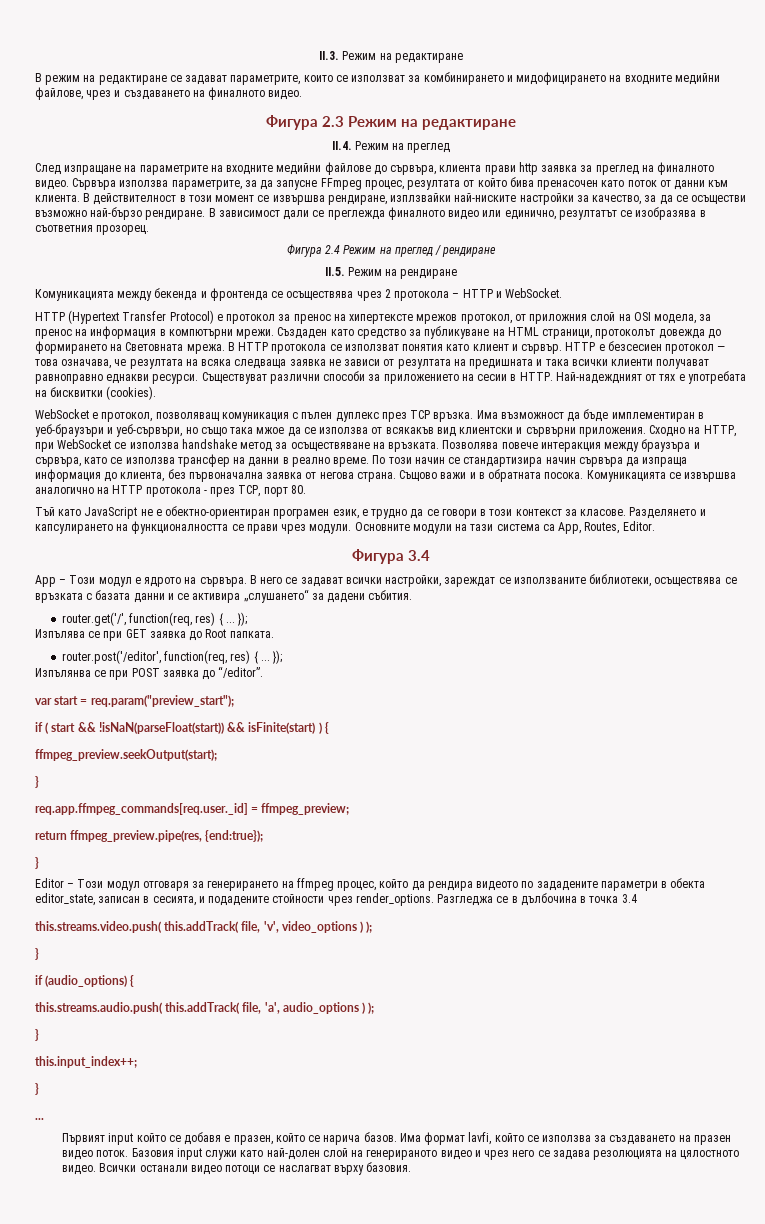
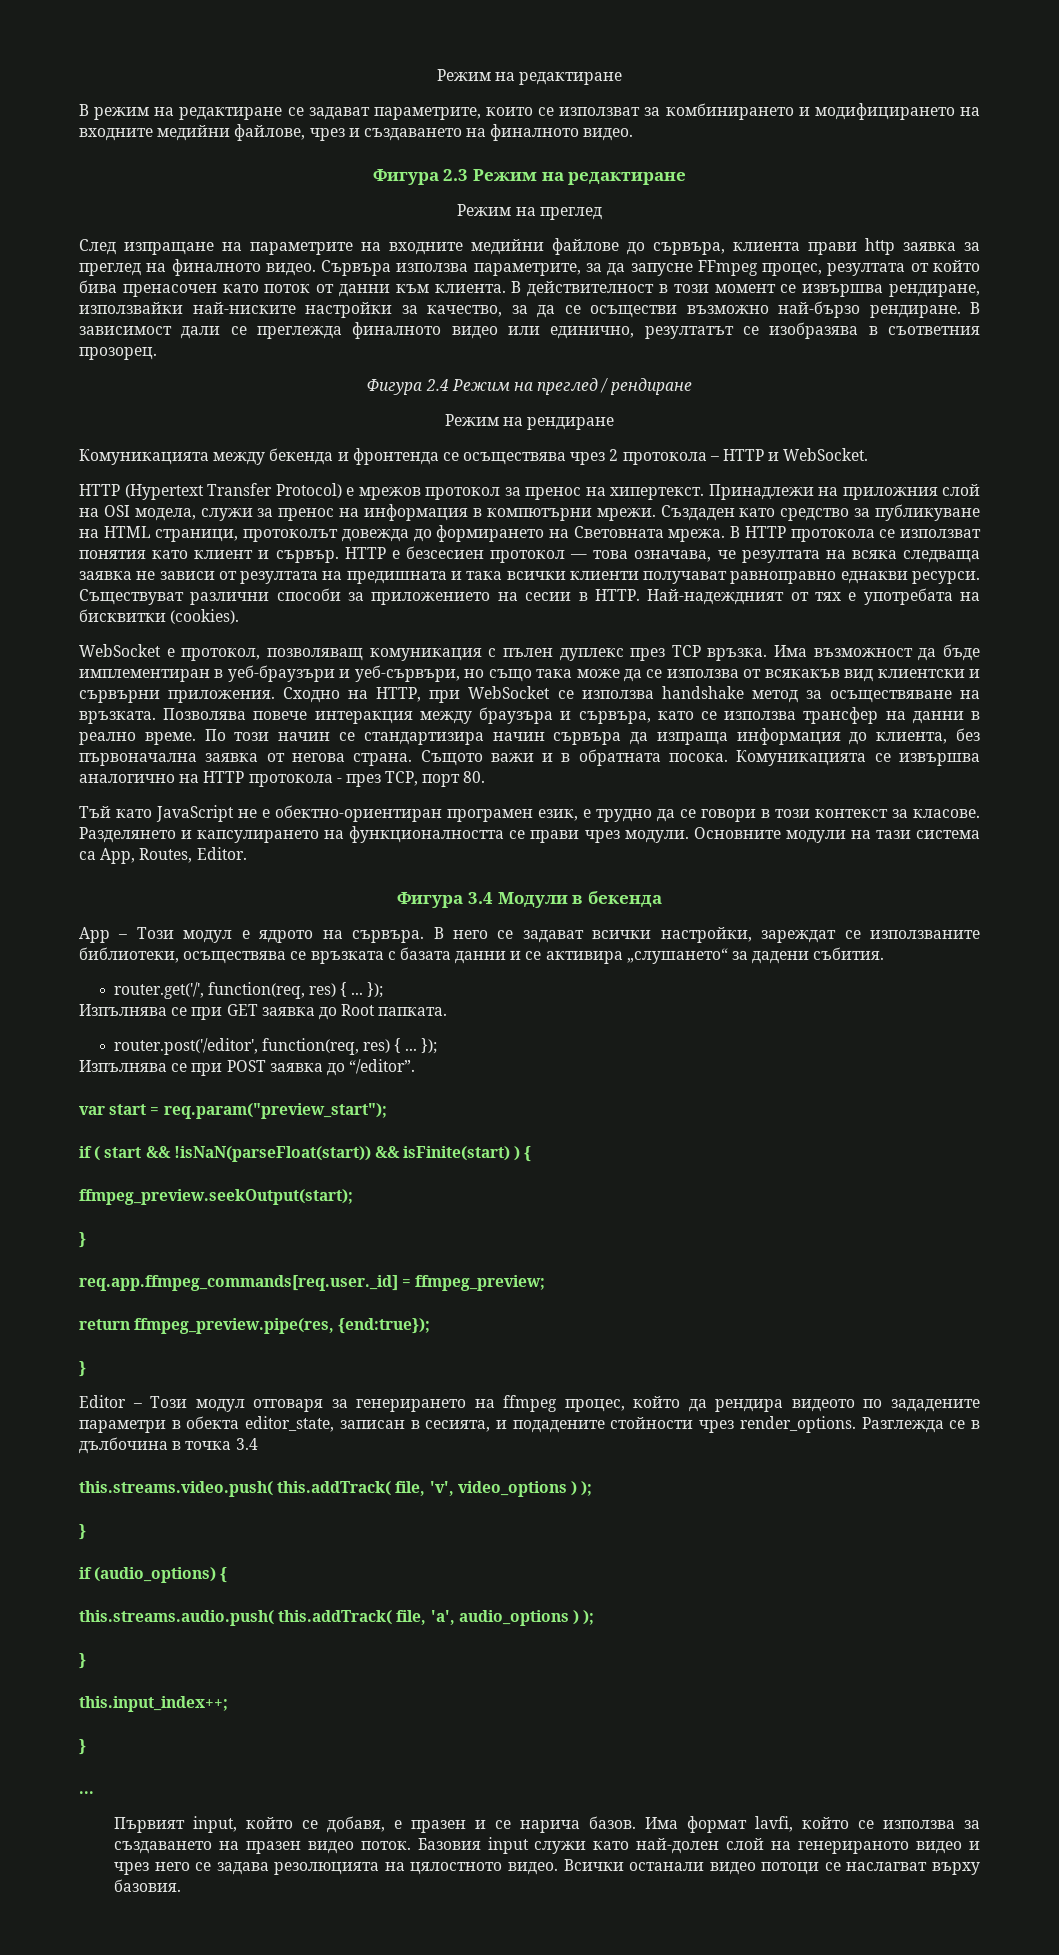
[319,51,340,60] II.3. -> (436, 75) none
[516,72,607,85] мидофицирането -> [814,103,955,120] модифицирането
[331,141,352,150] II.4. -> (687, 178) none
[390,193,452,202] изплзвайки -> [79,302,183,314] използвайки
[324,267,345,276] II.5. -> (692, 386) none
(223, 317) none -> [358,487,421,500] мрежов
[349,314,526,324] хипертексте мрежов протокол, от -> [610,484,838,500] хипертекст. Принадлежи на
(697, 319) none -> [200,508,253,521] служи
[256,427,285,434] мжое -> [576,669,620,678] може
[399,470,438,482] Същово -> [420,750,483,766] Същото
(431, 555) none -> [497,891,662,908] Модули в бекенда
[35,629,85,638] Изпълява -> [79,1004,167,1016] Изпълнява
[35,668,91,677] Изпълянва -> [79,1060,167,1072] Изпълнява
[437,894,494,906] Разгледжа -> [861,1417,944,1433] Разглежда
[108,1132,305,1145] input който се добавя е празен, който -> [192,1816,486,1833] input, който се добавя, е празен и

